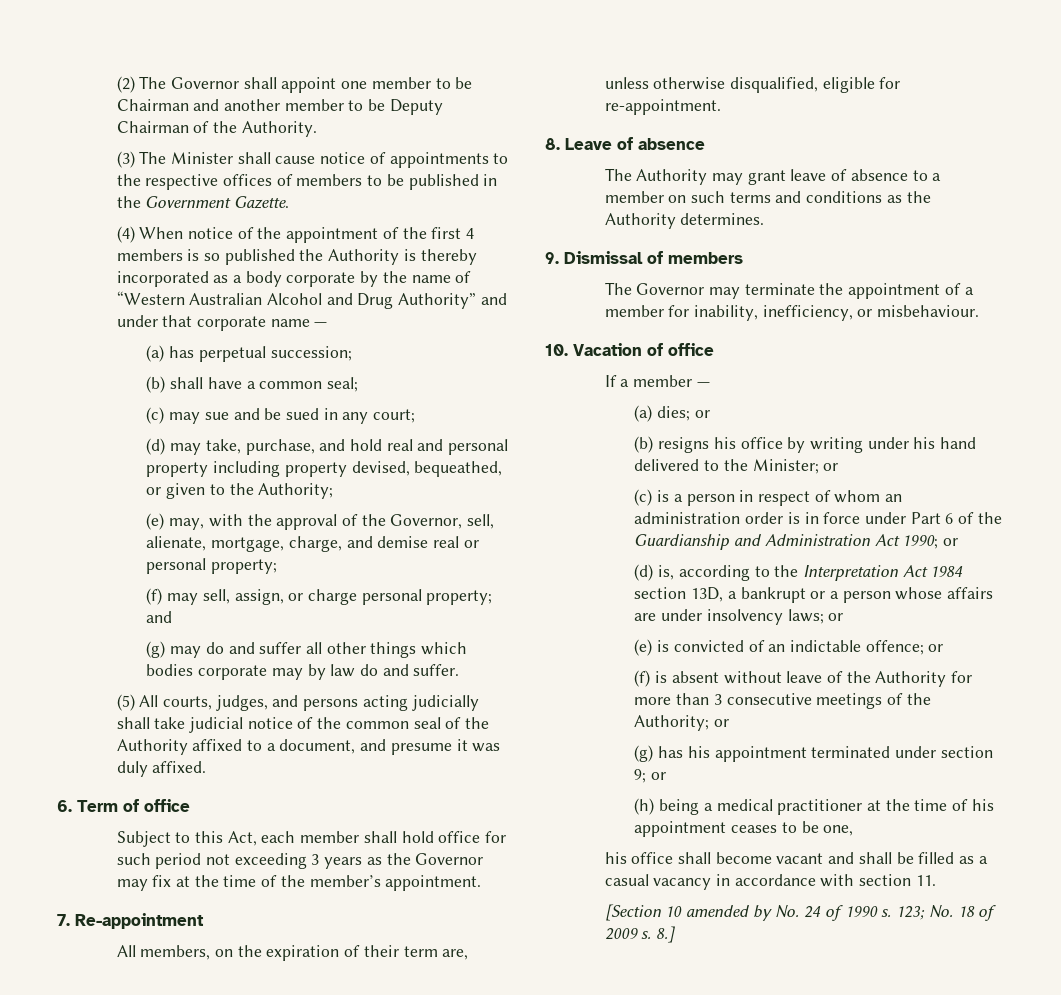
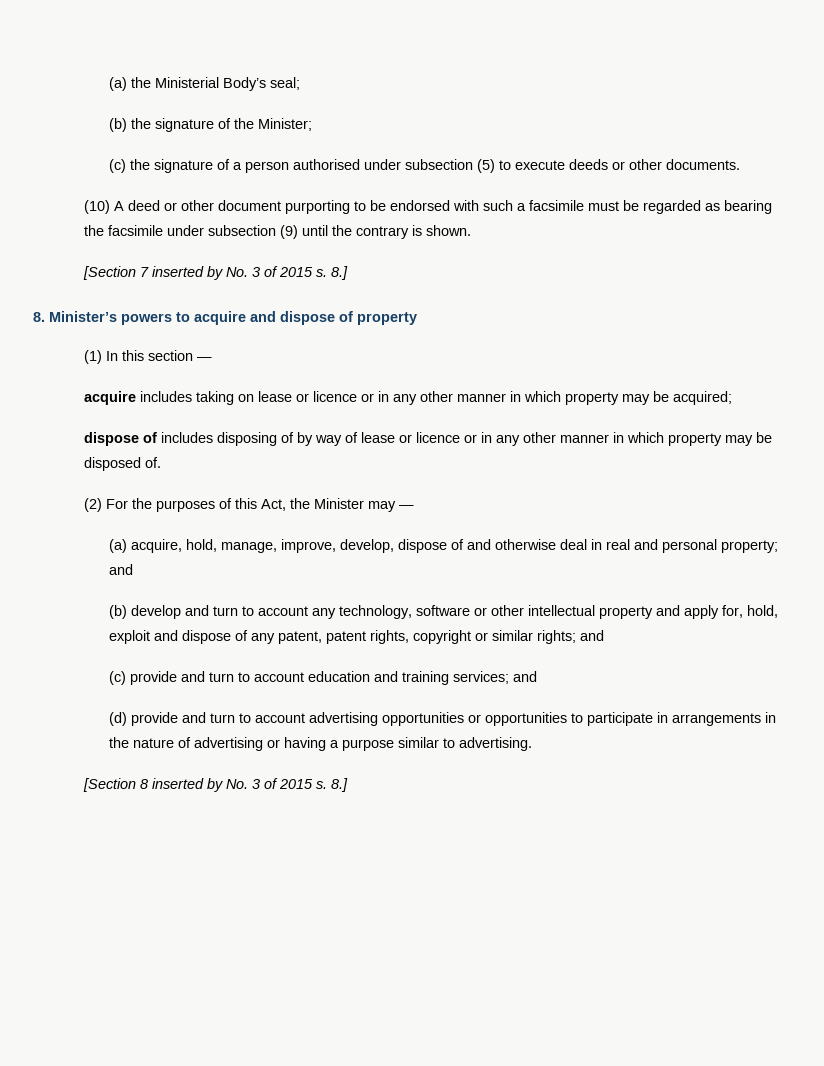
[116,76,473,93] [116,99,443,115] [116,121,317,137] [116,151,509,168] [116,174,498,190] [116,196,290,209] [116,226,475,243] [116,249,477,265] [116,271,472,287] [116,291,507,309] [116,315,328,331] [146,345,352,362] [146,376,358,393] [146,407,416,424] [146,438,509,455] [146,461,503,477] [146,483,334,499] [146,513,495,530] [146,536,479,552] [146,558,278,574] [146,588,493,605] [146,611,173,623] [146,641,468,658] [146,664,460,680] [116,694,479,711] [116,717,490,733] [116,739,501,755] [116,761,207,777] [57,799,190,812] [116,831,507,847] [116,853,484,869] [116,875,482,891] [57,913,204,929] [116,945,469,961] [604,77,901,93] [604,99,721,115] [545,137,705,150] [604,168,942,185] [604,191,931,203] [604,213,765,229] [545,251,743,264] [604,282,974,299] [604,305,980,321] [545,343,714,356] [604,375,710,387] [634,405,710,422] [634,436,977,453] [634,459,839,474] [634,489,903,506] [634,512,1002,524] [634,534,958,550] [634,564,964,581] [634,587,994,603] [634,609,844,625] [634,639,944,656] [634,670,973,687] [634,693,931,709] [634,715,730,731] [634,745,993,762] [634,769,667,783] [634,798,994,815] [634,821,854,837] [604,852,988,864] [604,874,936,890] [604,904,997,921] [604,928,638,940] (2) The Governor shall appoint one member to be Chairman and another member to be Deputy Chairman of the Authority. // (3) The Minister shall cause notice of appointments to the respective offices of members to be published in the Government Gazette. // (4) When notice of the appointment of the first 4 members is so published the Authority is thereby incorporated as a body corporate by the name of “Western Australian Alcohol and Drug Authority” and under that corporate name — // (a) has perpetual succession; // (b) shall have a common seal; // (c) may sue and be sued in any court; // (d) may take, purchase, and hold real and personal property including property devised, bequeathed, or given to the Authority; // (e) may, with the approval of the Governor, sell, alienate, mortgage, charge, and demise real or personal property; // (f) may sell, assign, or charge personal property; and // (g) may do and suffer all other things which bodies corporate may by law do and suffer. // (5) All courts, judges, and persons acting judicially shall take judicial notice of the common seal of the Authority affixed to a document, and presume it was duly affixed. // 6. Term of office // Subject to this Act, each member shall hold office for such period not exceeding 3 years as the Governor may fix at the time of the member’s appointment. // 7. Re-appointment // All members, on the expiration of their term are, unless otherwise disqualified, eligible for re-appointment. // 8. Leave of absence // The Authority may grant leave of absence to a member on such terms and conditions as the Authority determines. // 9. Dismissal of members // The Governor may terminate the appointment of a member for inability, inefficiency, or misbehaviour. // 10. Vacation of office // If a member — // (a) dies; or // (b) resigns his office by writing under his hand delivered to the Minister; or // (c) is a person in respect of whom an administration order is in force under Part 6 of the Guardianship and Administration Act 1990; or // (d) is, according to the Interpretation Act 1984 section 13D, a bankrupt or a person whose affairs are under insolvency laws; or // (e) is convicted of an indictable offence; or // (f) is absent without leave of the Authority for more than 3 consecutive meetings of the Authority; or // (g) has his appointment terminated under section 9; or // (h) being a medical practitioner at the time of his appointment ceases to be one, // his office shall become vacant and shall be filled as a casual vacancy in accordance with section 11. // [Section 10 amended by No. 24 of 1990 s. 123; No. 18 of 2009 -> [109,77,301,91] [109,118,313,132] [109,159,741,173] [83,200,772,214] [83,225,471,239] [82,266,348,280] [33,311,417,325] [83,350,212,364] [83,391,732,405] [83,432,772,446] [83,457,161,471] [83,498,414,512] [109,539,779,553] [109,564,134,575] [109,605,779,619] [109,630,605,644] [109,671,538,685] [109,712,777,726] [109,737,533,751] [82,778,313,792] (a) the Ministerial Body’s seal; // (b) the signature of the Minister; // (c) the signature of a person authorised under subsection (5) to execute deeds or other documents. // (10) A deed or other document purporting to be endorsed with such a facsimile must be regarded as bearing the facsimile under subsection (9) until the contrary is shown. // [Section 7 inserted by No. 3 of 2015 s. 8.] // 8. Minister’s powers to acquire and dispose of property // (1) In this section — // acquire includes taking on lease or licence or in any other manner in which property may be acquired; // dispose of includes disposing of by way of lease or licence or in any other manner in which property may be disposed of. // (2) For the purposes of this Act, the Minister may — // (a) acquire, hold, manage, improve, develop, dispose of and otherwise deal in real and personal property; and // (b) develop and turn to account any technology, software or other intellectual property and apply for, hold, exploit and dispose of any patent, patent rights, copyright or similar rights; and // (c) provide and turn to account education and training services; and // (d) provide and turn to account advertising opportunities or opportunities to participate in arrangements in the nature of advertising or having a purpose similar to advertising. // [Section 8 inserted by No. 3 of 2015

